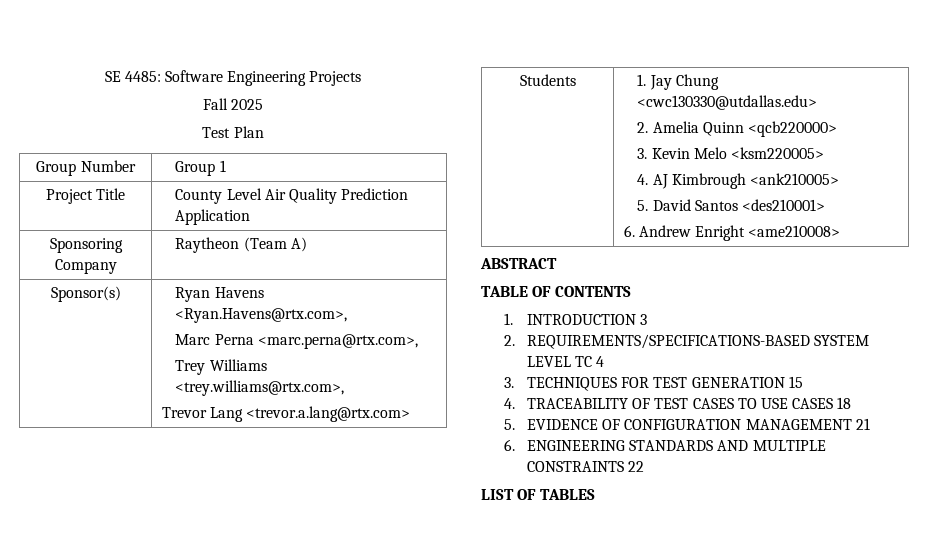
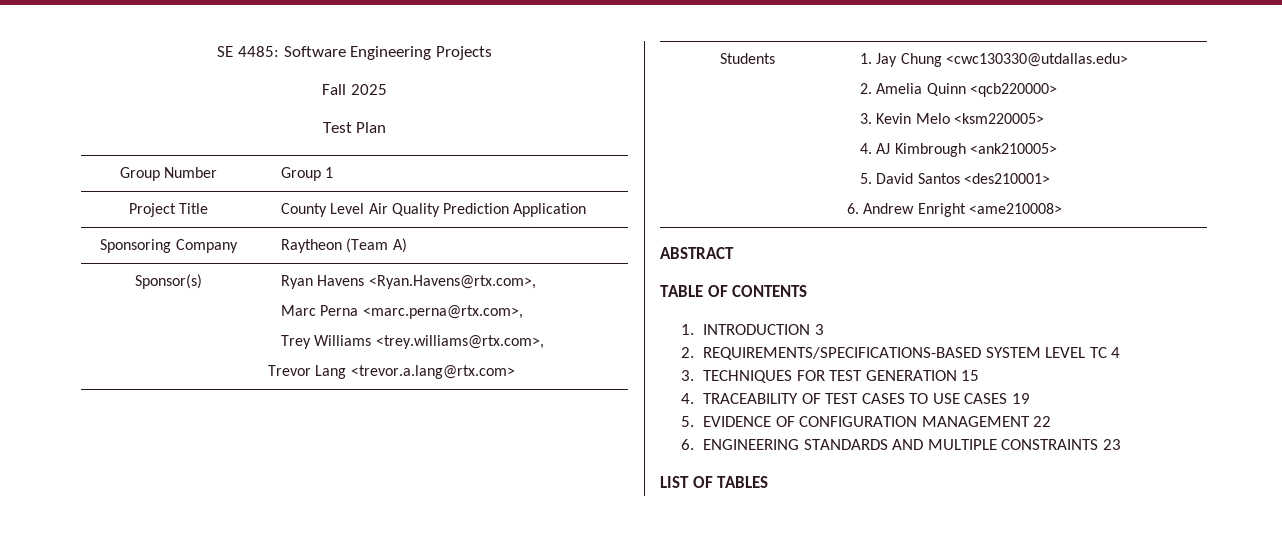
[837,397,852,409] 18 -> [1012,393,1031,404] 19
[855,418,870,430] 21 -> [1033,416,1052,427] 22
[628,461,645,472] 22 -> [1102,439,1121,450] 23

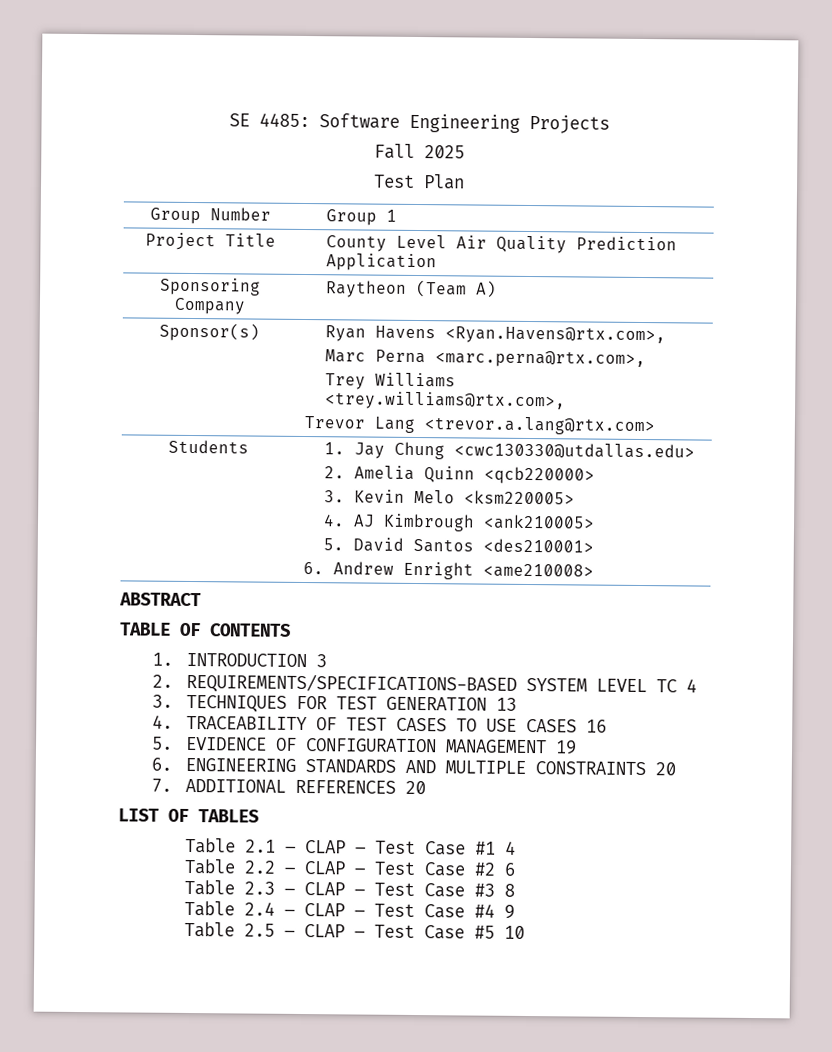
[961,370,980,381] 15 -> [495,697,517,711] 13
[1012,393,1031,404] 19 -> [585,719,607,733] 16
[1033,416,1052,427] 22 -> [554,740,577,755] 19
[1102,439,1121,450] [660,476,769,488] 23 // LIST OF TABLES -> [654,762,676,776] [151,778,426,795] [118,808,259,823] [184,837,516,856] [183,858,516,877] [183,879,515,898] [183,900,515,919] [183,921,525,940] 20 // 7. ADDITIONAL REFERENCES 20 // LIST OF TABLES // Table 2.1 – CLAP – Test Case #1 4 // Table 2.2 – CLAP – Test Case #2 6 // Table 2.3 – CLAP – Test Case #3 8 // Table 2.4 – CLAP – Test Case #4 9 // Table 2.5 – CLAP – Test Case #5 10

